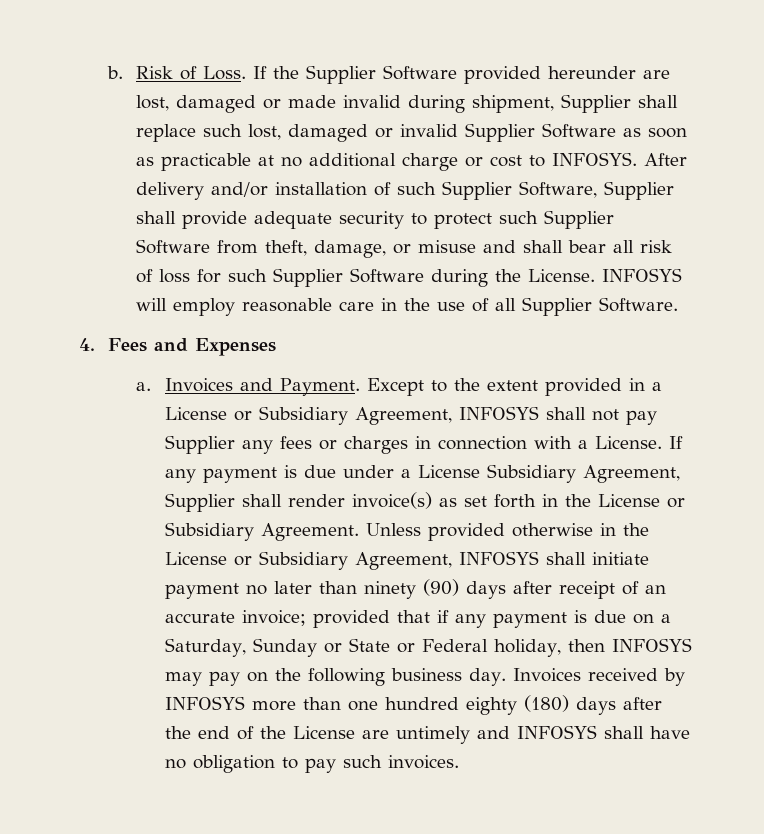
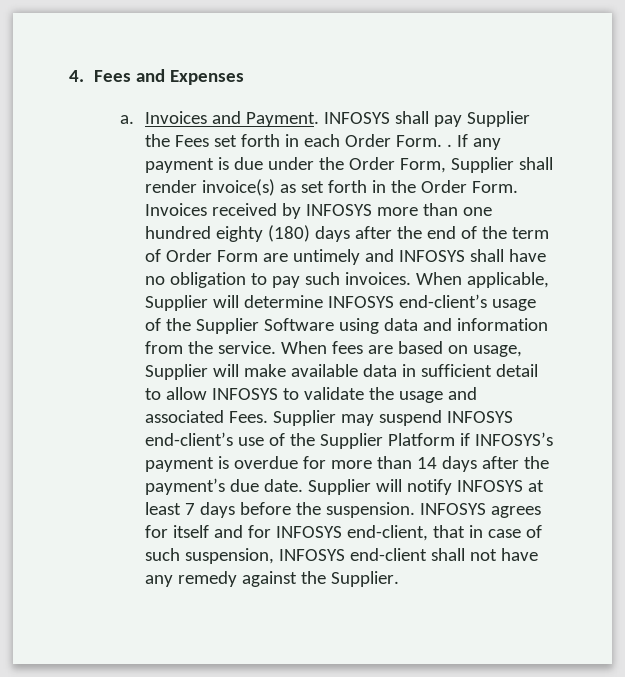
[106,65,671,84] [136,94,679,113] [136,123,688,142] [136,152,688,171] [136,181,675,200] [136,210,615,229] [136,239,673,258] [136,268,683,287] [136,297,679,316] b. Risk of Loss. If the Supplier Software provided hereunder are lost, damaged or made invalid during shipment, Supplier shall replace such lost, damaged or invalid Supplier Software as soon as practicable at no additional charge or cost to INFOSYS. After delivery and/or installation of such Supplier Software, Supplier shall provide adequate security to protect such Supplier Software from theft, damage, or misuse and shall bear all risk of loss for such Supplier Software during the License. INFOSYS will employ reasonable care in the use of all Supplier Software. // -> (69, 76) none
[367,378,663,396] [165,406,620,425] Except to the extent provided in a License or Subsidiary Agreement, INFOSYS shall not -> [323,111,429,124] INFOSYS shall
[242,436,663,454] any fees or charges in connection with a License. -> [144,134,452,147] the Fees set forth in each Order Form. .
[401,464,681,483] a License Subsidiary Agreement, -> [318,157,446,173] the Order Form,
[598,494,686,508] [165,522,650,541] [165,551,650,570] [165,579,667,599] [165,610,672,628] [165,638,693,657] [165,668,507,686] License or Subsidiary Agreement. Unless provided otherwise in the License or Subsidiary Agreement, INFOSYS shall initiate payment no later than ninety (90) days after receipt of an accurate invoice; provided that if any payment is due on a Saturday, Sunday or State or Federal holiday, then INFOSYS may pay on the following business day. -> [420,180,518,193] Order Form.
[293,726,356,739] License -> [511,227,549,239] [144,249,258,262] term of Order Form
(460, 762) none -> [415,272,549,288] [144,294,536,311] [144,318,548,334] [144,341,522,357] [144,364,538,380] [144,387,477,403] [144,410,513,426] [144,432,553,449] [144,456,549,472] [144,478,544,495] [144,502,541,518] [144,525,542,541] [144,548,538,564] [144,571,399,587] When applicable, Supplier will determine INFOSYS end-client’s usage of the Supplier Software using data and information from the service. When fees are based on usage, Supplier will make available data in sufficient detail to allow INFOSYS to validate the usage and associated Fees. Supplier may suspend INFOSYS end-client’s use of the Supplier Platform if INFOSYS’s payment is overdue for more than 14 days after the payment’s due date. Supplier will notify INFOSYS at least 7 days before the suspension. INFOSYS agrees for itself and for INFOSYS end-client, that in case of such suspension, INFOSYS end-client shall not have any remedy against the Supplier.

